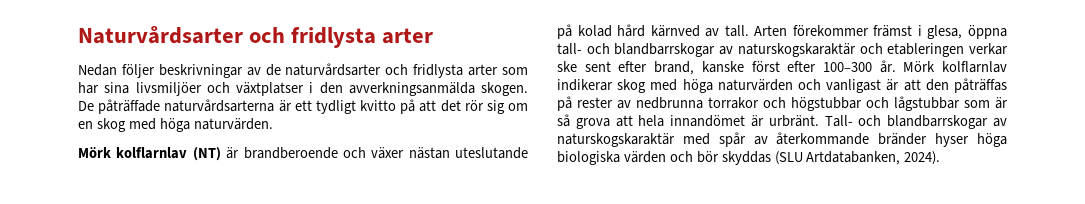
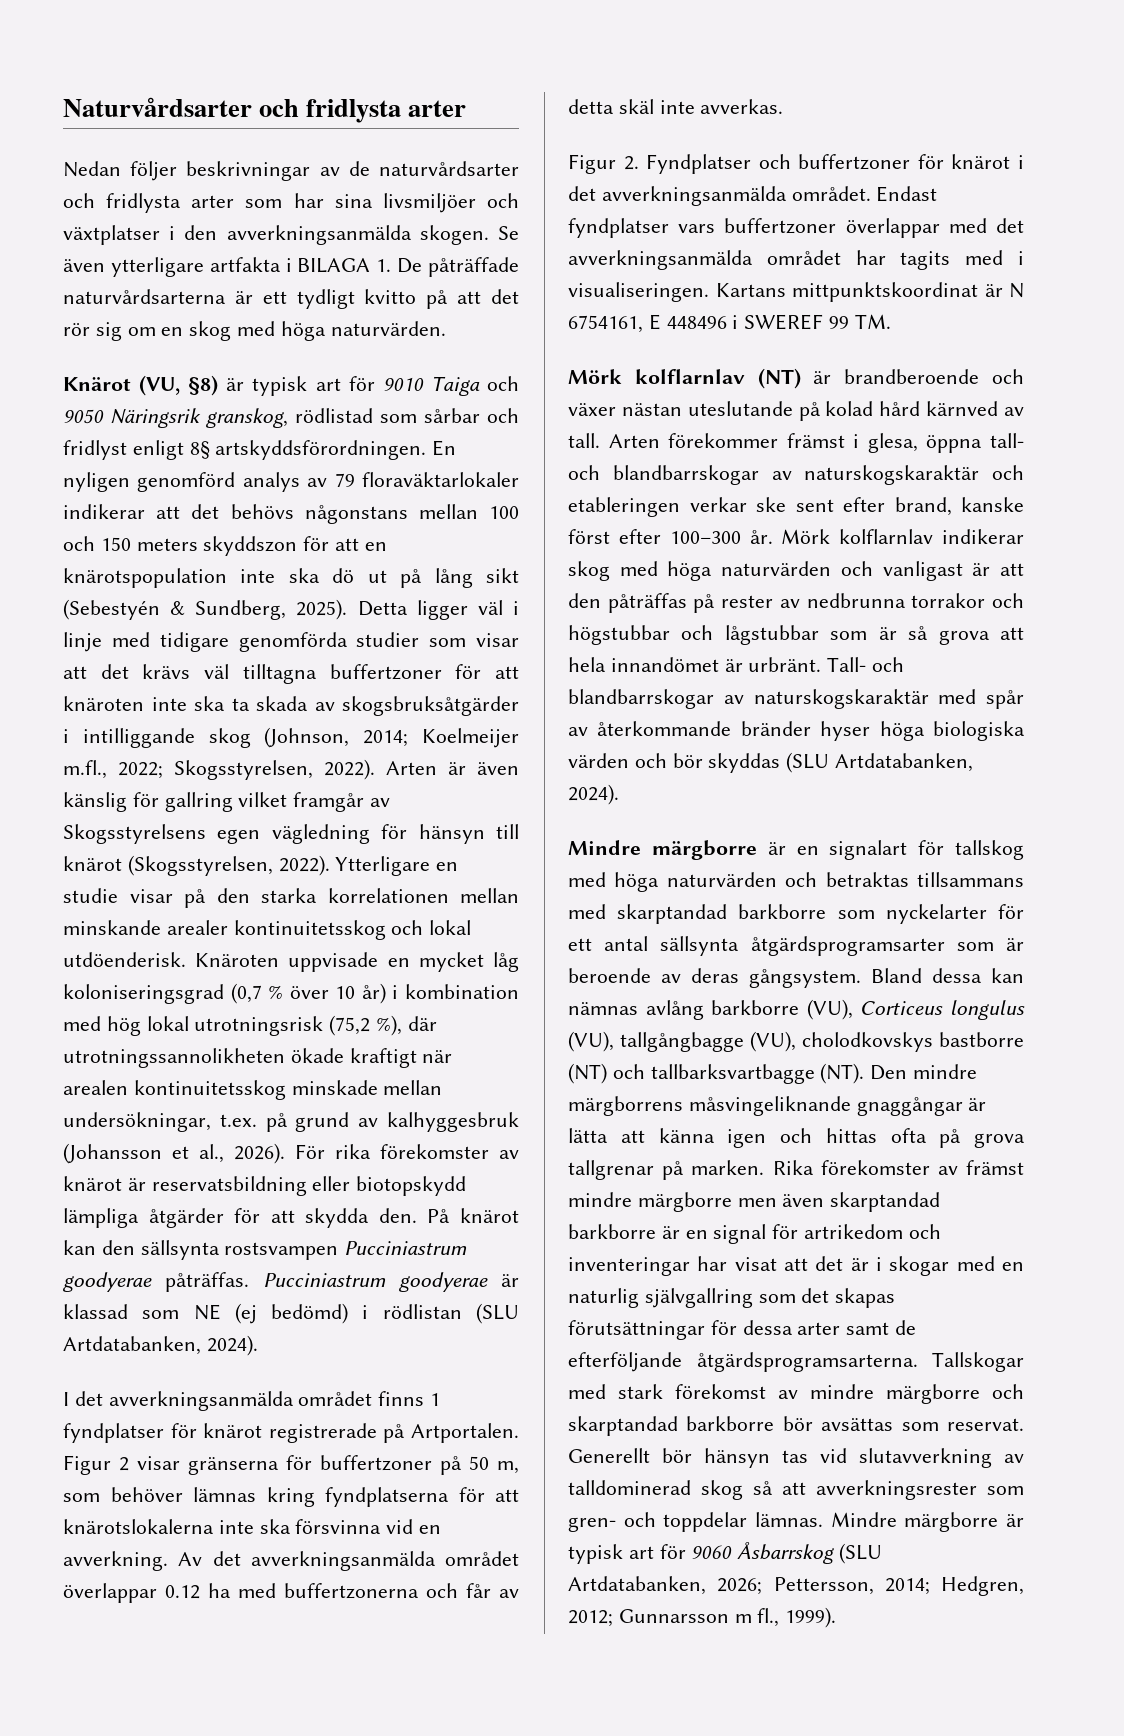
(528, 89) none -> [497,226,519,240] [63,257,392,277] Se även ytterligare artfakta i BILAGA 1.
(273, 124) none -> [63,375,519,396] [63,408,519,428] [63,440,457,460] [63,472,519,492] [63,504,519,524] [63,536,387,556] [63,568,520,588] [63,599,520,620] [63,632,519,652] [63,664,519,684] [63,696,519,716] [63,727,519,748] [63,759,519,780] [63,792,391,812] [63,824,519,844] [63,855,459,876] [63,888,519,908] [63,920,472,940] [63,952,519,972] [63,983,519,1004] [63,1015,437,1036] [63,1048,453,1068] [63,1080,443,1100] [63,1112,519,1132] [63,1143,519,1164] [63,1176,467,1196] [63,1208,519,1228] [63,1240,468,1260] [63,1272,519,1292] [63,1303,519,1324] [63,1335,258,1356] [63,1391,441,1411] [63,1423,519,1443] [63,1455,519,1475] [63,1487,519,1507] [63,1519,442,1534] [63,1551,519,1571] [63,1583,519,1603] [568,99,784,114] [568,154,1024,174] [568,186,938,206] [568,218,1024,238] [568,250,1024,270] [568,282,1024,302] [568,314,891,333] // Knärot (VU, §8) är typisk art för 9010 Taiga och 9050 Näringsrik granskog, rödlistad som sårbar och fridlyst enligt 8§ artskyddsförordningen. En nyligen genomförd analys av 79 floraväktarlokaler indikerar att det behövs någonstans mellan 100 och 150 meters skyddszon för att en knärotspopulation inte ska dö ut på lång sikt (Sebestyén & Sundberg, 2025). Detta ligger väl i linje med tidigare genomförda studier som visar att det krävs väl tilltagna buffertzoner för att knäroten inte ska ta skada av skogsbruksåtgärder i intilliggande skog (Johnson, 2014; Koelmeijer m.fl., 2022; Skogsstyrelsen, 2022). Arten är även känslig för gallring vilket framgår av Skogsstyrelsens egen vägledning för hänsyn till knärot (Skogsstyrelsen, 2022). Ytterligare en studie visar på den starka korrelationen mellan minskande arealer kontinuitetsskog och lokal utdöenderisk. Knäroten uppvisade en mycket låg koloniseringsgrad (0,7 % över 10 år) i kombination med hög lokal utrotningsrisk (75,2 %), där utrotningssannolikheten ökade kraftigt när arealen kontinuitetsskog minskade mellan undersökningar, t.ex. på grund av kalhyggesbruk (Johansson et al., 2026). För rika förekomster av knärot är reservatsbildning eller biotopskydd lämpliga åtgärder för att skydda den. På knärot kan den sällsynta rostsvampen Pucciniastrum goodyerae påträffas. Pucciniastrum goodyerae är klassad som NE (ej bedömd) i rödlistan (SLU Artdatabanken, 2024). // I det avverkningsanmälda området finns 1 fyndplatser för knärot registrerade på Artportalen. Figur 2 visar gränserna för buffertzoner på 50 m, som behöver lämnas kring fyndplatserna för att knärotslokalerna inte ska försvinna vid en avverkning. Av det avverkningsanmälda området överlappar 0.12 ha med buffertzonerna och får av detta skäl inte avverkas. // Figur 2. Fyndplatser och buffertzoner för knärot i det avverkningsanmälda området. Endast fyndplatser vars buffertzoner överlappar med det avverkningsanmälda området har tagits med i visualiseringen. Kartans mittpunktskoordinat är N 6754161, E 448496 i SWEREF 99 TM.
(941, 158) none -> [568,840,1024,860] [568,872,1024,892] [568,904,1024,924] [568,936,1024,956] [568,968,1024,988] [568,999,1025,1020] [568,1031,1024,1052] [568,1063,978,1084] [568,1096,987,1116] [568,1128,1025,1148] [568,1160,1024,1180] [568,1192,941,1212] [568,1224,941,1244] [568,1256,1024,1276] [568,1288,896,1308] [568,1320,917,1340] [568,1352,1024,1372] [568,1384,1024,1404] [568,1416,1024,1436] [568,1448,1024,1468] [568,1480,1024,1500] [568,1512,1024,1532] [568,1542,883,1564] [568,1576,1024,1596] [568,1607,837,1628] // Mindre märgborre är en signalart för tallskog med höga naturvärden och betraktas tillsammans med skarptandad barkborre som nyckelarter för ett antal sällsynta åtgärdsprogramsarter som är beroende av deras gångsystem. Bland dessa kan nämnas avlång barkborre (VU), Corticeus longulus (VU), tallgångbagge (VU), cholodkovskys bastborre (NT) och tallbarksvartbagge (NT). Den mindre märgborrens måsvingeliknande gnaggångar är lätta att känna igen och hittas ofta på grova tallgrenar på marken. Rika förekomster av främst mindre märgborre men även skarptandad barkborre är en signal för artrikedom och inventeringar har visat att det är i skogar med en naturlig självgallring som det skapas förutsättningar för dessa arter samt de efterföljande åtgärdsprogramsarterna. Tallskogar med stark förekomst av mindre märgborre och skarptandad barkborre bör avsättas som reservat. Generellt bör hänsyn tas vid slutavverkning av talldominerad skog så att avverkningsrester som gren- och toppdelar lämnas. Mindre märgborre är typisk art för 9060 Åsbarrskog (SLU Artdatabanken, 2026; Pettersson, 2014; Hedgren, 2012; Gunnarsson m fl., 1999).

